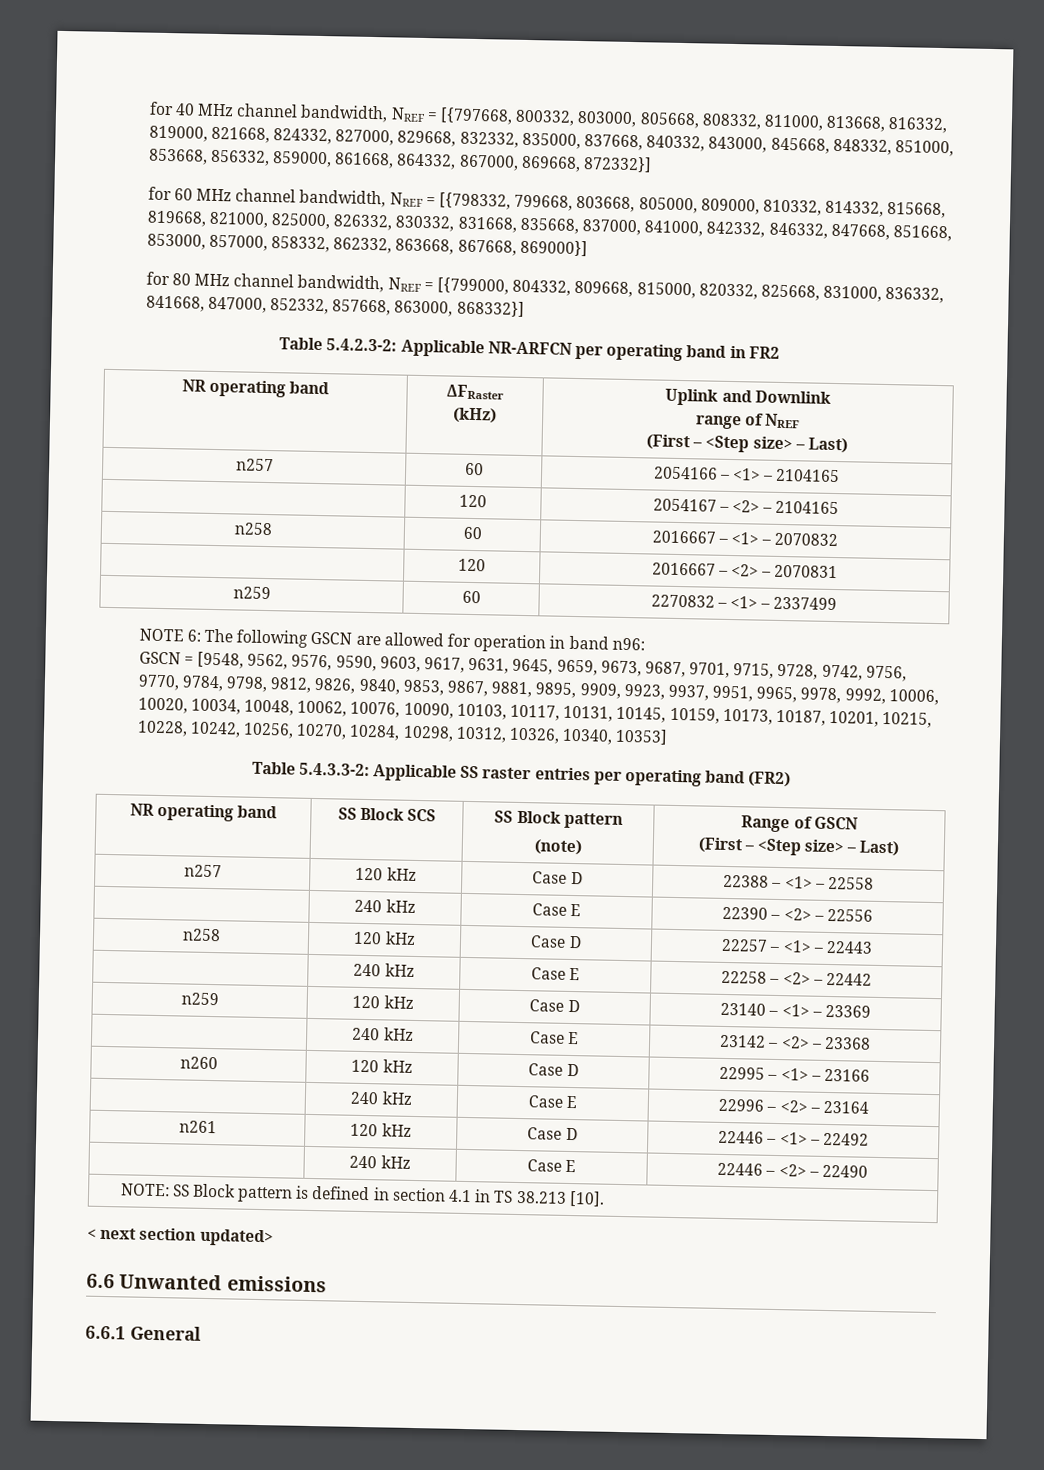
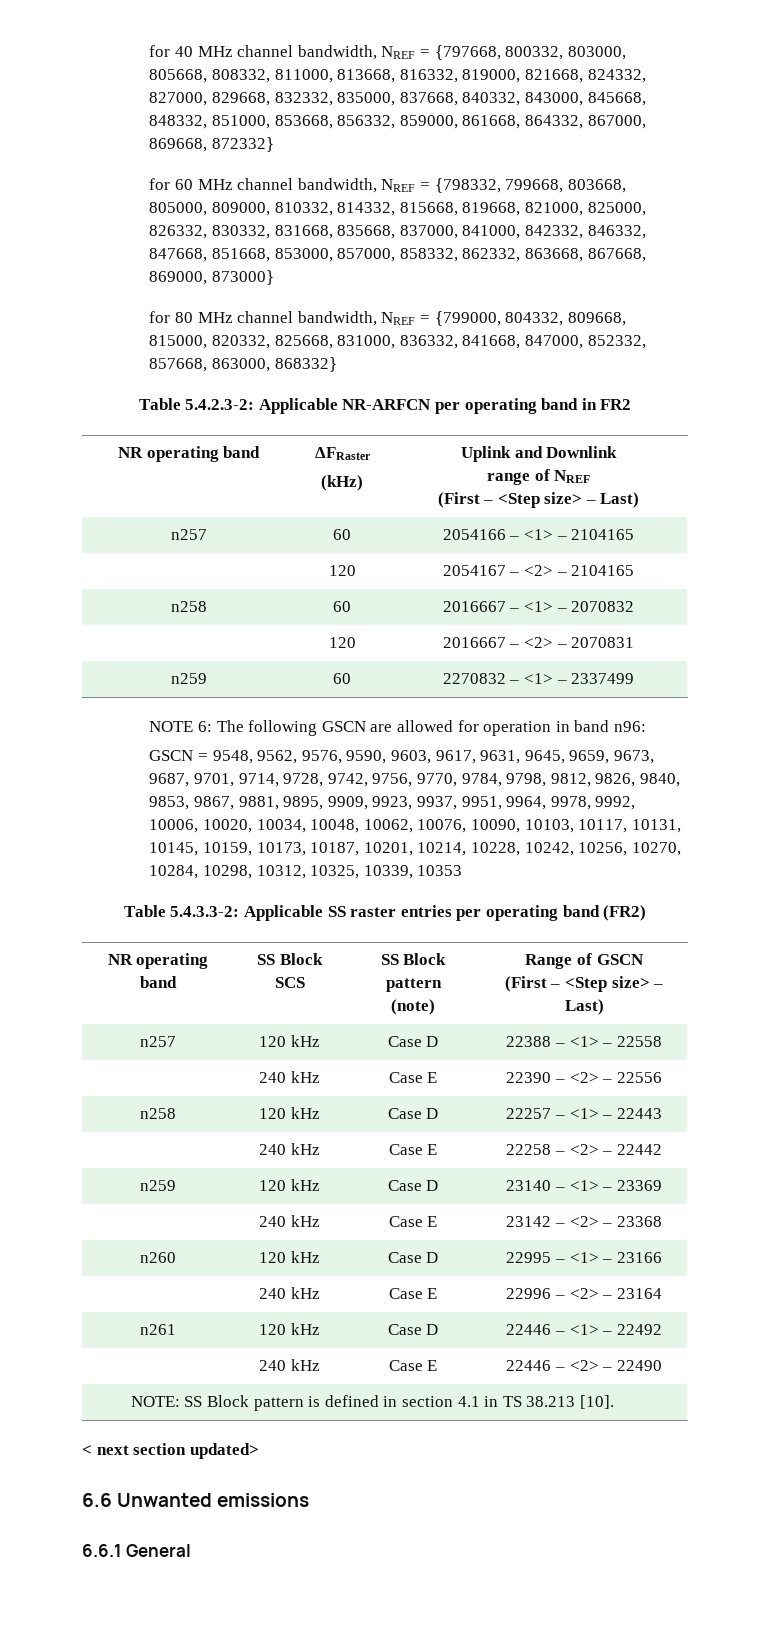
[439,107,513,125] [{797668, -> [434,45,501,60] {797668,
[582,156,652,173] 872332}] -> [211,137,274,152] 872332}
[438,192,511,210] [{798332, -> [434,178,501,193] {798332,
[519,239,588,257] 869000}] -> [149,270,274,285] 869000, 873000}
[436,277,509,295] [{799000, -> [434,311,501,326] {799000,
[456,300,525,317] 868332}] -> [274,357,337,372] 868332}
[197,651,245,669] [9548, -> [212,750,253,764] 9548,
[733,663,775,679] 9715, -> [238,773,279,787] 9714,
[756,686,798,703] 9965, -> [506,796,547,810] 9964,
[882,711,933,728] 10215, -> [417,842,467,856] 10214,
[508,727,669,745] 10326, 10340, 10353] -> [310,865,463,879] 10325, 10339, 10353

